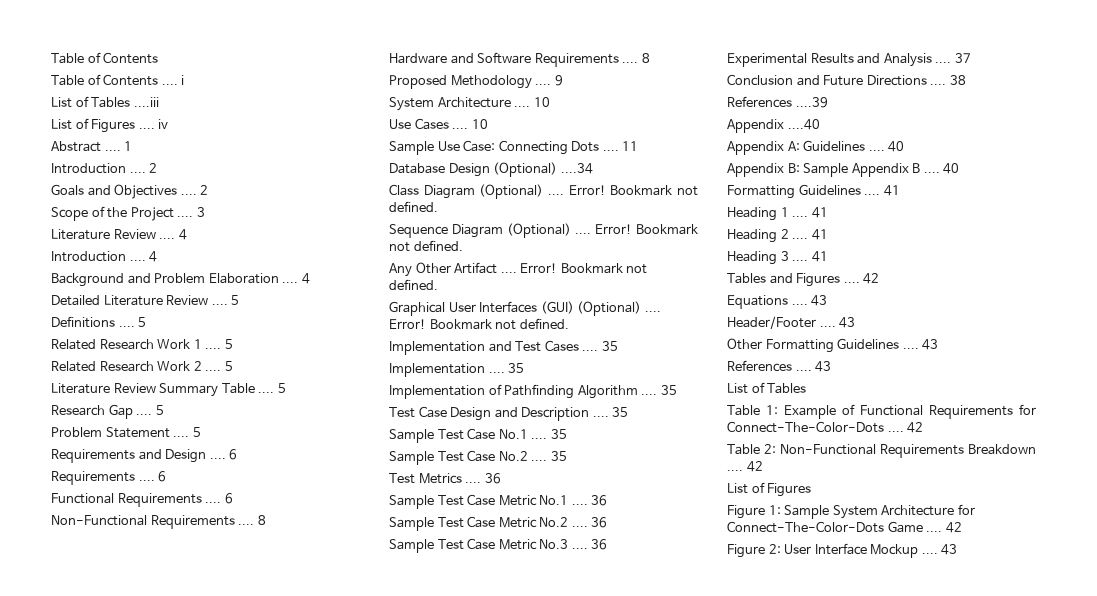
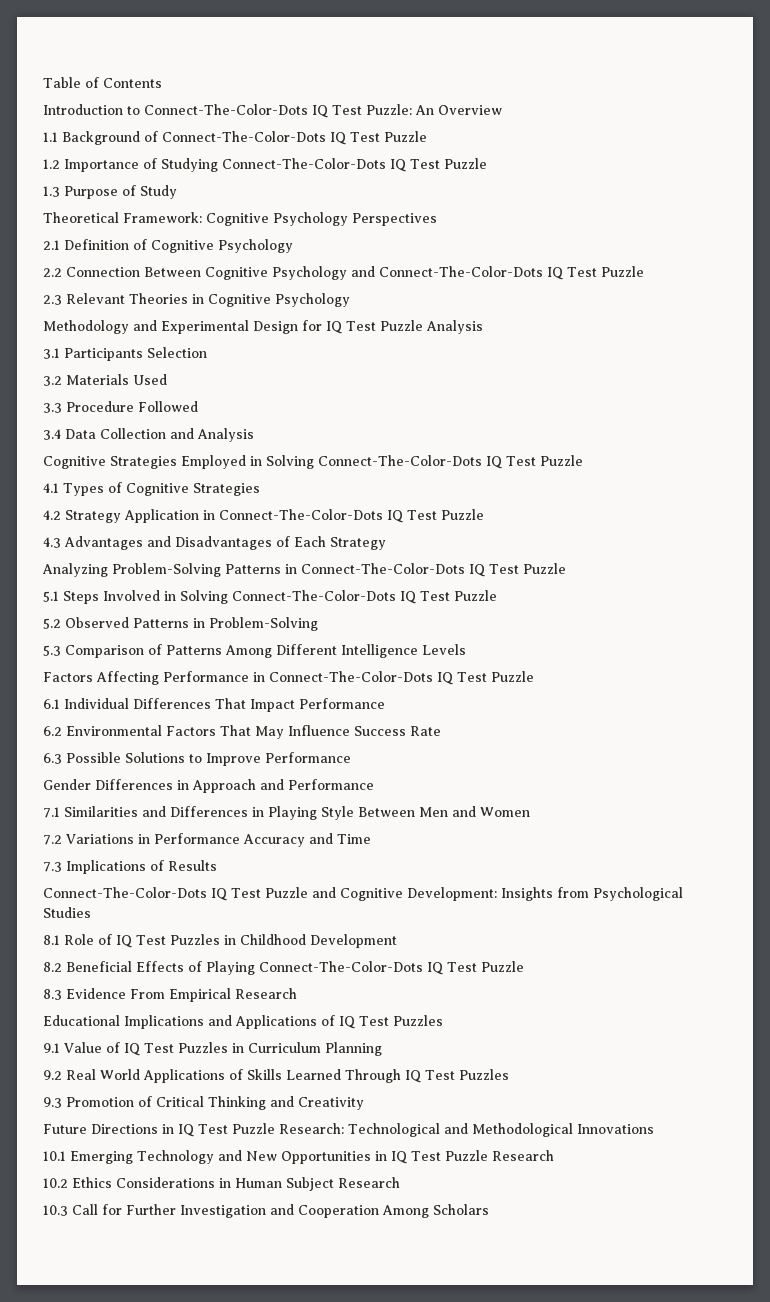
[51,74,185,86] [51,96,159,108] [51,118,169,133] [51,141,133,152] [51,163,158,174] [51,184,209,199] [51,206,205,221] [51,229,187,240] [51,251,158,262] [51,273,310,287] [51,295,240,306] [51,316,147,328] [51,339,233,350] [51,361,233,372] [51,383,286,397] [51,404,164,419] [51,427,201,438] [51,449,238,463] [51,471,167,485] [51,493,233,507] [51,515,266,529] [389,52,650,67] [389,75,563,89] [389,97,550,111] [389,118,488,130] [389,140,639,155] [389,162,593,177] [389,184,698,199] [389,201,438,212] [389,223,698,238] [389,240,463,252] [389,262,648,277] [389,279,438,290] [389,301,661,316] [389,318,569,330] [389,340,618,355] [389,363,525,377] [389,384,677,399] [389,406,629,421] [389,428,567,443] [389,450,567,465] [389,473,501,484] [389,494,608,509] [389,516,608,531] [389,538,608,553] [727,53,971,67] [727,74,966,86] [727,96,828,108] [727,119,820,133] [727,140,905,155] [727,163,960,177] [727,184,900,199] [727,207,828,221] [727,229,828,243] [727,251,828,265] [727,273,880,287] [727,295,828,309] [727,316,856,329] [727,338,939,353] [727,360,832,372] [727,382,807,394] [727,404,1036,419] [727,421,924,433] [727,444,1036,458] [727,461,763,472] [727,482,812,497] [727,504,975,519] [727,521,962,533] [727,543,958,558] Table of Contents .... i // List of Tables ....iii // List of Figures .... iv // Abstract .... 1 // Introduction .... 2 // Goals and Objectives .... 2 // Scope of the Project .... 3 // Literature Review .... 4 // Introduction .... 4 // Background and Problem Elaboration .... 4 // Detailed Literature Review .... 5 // Definitions .... 5 // Related Research Work 1 .... 5 // Related Research Work 2 .... 5 // Literature Review Summary Table .... 5 // Research Gap .... 5 // Problem Statement .... 5 // Requirements and Design .... 6 // Requirements .... 6 // Functional Requirements .... 6 // Non-Functional Requirements .... 8 // Hardware and Software Requirements .... 8 // Proposed Methodology .... 9 // System Architecture .... 10 // Use Cases .... 10 // Sample Use Case: Connecting Dots .... 11 // Database Design (Optional) ....34 // Class Diagram (Optional) .... Error! Bookmark not defined. // Sequence Diagram (Optional) .... Error! Bookmark not defined. // Any Other Artifact .... Error! Bookmark not defined. // Graphical User Interfaces (GUI) (Optional) .... Error! Bookmark not defined. // Implementation and Test Cases .... 35 // Implementation .... 35 // Implementation of Pathfinding Algorithm .... 35 // Test Case Design and Description .... 35 // Sample Test Case No.1 .... 35 // Sample Test Case No.2 .... 35 // Test Metrics .... 36 // Sample Test Case Metric No.1 .... 36 // Sample Test Case Metric No.2 .... 36 // Sample Test Case Metric No.3 .... 36 // Experimental Results and Analysis .... 37 // Conclusion and Future Directions .... 38 // References ....39 // Appendix ....40 // Appendix A: Guidelines .... 40 // Appendix B: Sample Appendix B .... 40 // Formatting Guidelines .... 41 // Heading 1 .... 41 // Heading 2 .... 41 // Heading 3 .... 41 // Tables and Figures .... 42 // Equations .... 43 // Header/Footer .... 43 // Other Formatting Guidelines .... 43 // References .... 43 // List of Tables // Table 1: Example of Functional Requirements for Connect-The-Color-Dots .... 42 // Table 2: Non-Functional Requirements Breakdown .... 42 // List of Figures // Figure 1: Sample System Architecture for Connect-The-Color-Dots Game .... 42 // Figure 2: User Interface Mockup .... 43 -> [43,104,502,118] [43,131,427,145] [43,158,487,172] [43,185,177,199] [43,212,437,226] [43,239,293,253] [43,266,644,280] [43,293,350,307] [43,320,483,334] [43,347,207,361] [43,374,167,386] [43,401,198,413] [43,428,254,442] [43,455,583,469] [43,482,260,496] [43,509,484,523] [43,536,386,550] [42,563,566,577] [43,590,497,604] [43,617,318,631] [43,644,466,658] [43,671,534,685] [43,698,385,712] [43,725,441,739] [43,752,351,766] [43,779,374,793] [43,806,530,820] [43,833,371,847] [43,860,217,874] [43,887,683,901] [43,907,91,918] [43,934,397,948] [43,961,524,975] [43,988,297,1002] [43,1015,443,1029] [43,1042,382,1056] [43,1069,509,1083] [43,1096,364,1110] [43,1123,654,1137] [43,1150,554,1164] [43,1177,400,1191] [43,1204,489,1218] Introduction to Connect-The-Color-Dots IQ Test Puzzle: An Overview // 1.1 Background of Connect-The-Color-Dots IQ Test Puzzle // 1.2 Importance of Studying Connect-The-Color-Dots IQ Test Puzzle // 1.3 Purpose of Study // Theoretical Framework: Cognitive Psychology Perspectives // 2.1 Definition of Cognitive Psychology // 2.2 Connection Between Cognitive Psychology and Connect-The-Color-Dots IQ Test Puzzle // 2.3 Relevant Theories in Cognitive Psychology // Methodology and Experimental Design for IQ Test Puzzle Analysis // 3.1 Participants Selection // 3.2 Materials Used // 3.3 Procedure Followed // 3.4 Data Collection and Analysis // Cognitive Strategies Employed in Solving Connect-The-Color-Dots IQ Test Puzzle // 4.1 Types of Cognitive Strategies // 4.2 Strategy Application in Connect-The-Color-Dots IQ Test Puzzle // 4.3 Advantages and Disadvantages of Each Strategy // Analyzing Problem-Solving Patterns in Connect-The-Color-Dots IQ Test Puzzle // 5.1 Steps Involved in Solving Connect-The-Color-Dots IQ Test Puzzle // 5.2 Observed Patterns in Problem-Solving // 5.3 Comparison of Patterns Among Different Intelligence Levels // Factors Affecting Performance in Connect-The-Color-Dots IQ Test Puzzle // 6.1 Individual Differences That Impact Performance // 6.2 Environmental Factors That May Influence Success Rate // 6.3 Possible Solutions to Improve Performance // Gender Differences in Approach and Performance // 7.1 Similarities and Differences in Playing Style Between Men and Women // 7.2 Variations in Performance Accuracy and Time // 7.3 Implications of Results // Connect-The-Color-Dots IQ Test Puzzle and Cognitive Development: Insights from Psychological Studies // 8.1 Role of IQ Test Puzzles in Childhood Development // 8.2 Beneficial Effects of Playing Connect-The-Color-Dots IQ Test Puzzle // 8.3 Evidence From Empirical Research // Educational Implications and Applications of IQ Test Puzzles // 9.1 Value of IQ Test Puzzles in Curriculum Planning // 9.2 Real World Applications of Skills Learned Through IQ Test Puzzles // 9.3 Promotion of Critical Thinking and Creativity // Future Directions in IQ Test Puzzle Research: Technological and Methodological Innovations // 10.1 Emerging Technology and New Opportunities in IQ Test Puzzle Research // 10.2 Ethics Considerations in Human Subject Research // 10.3 Call for Further Investigation and Cooperation Among Scholars

